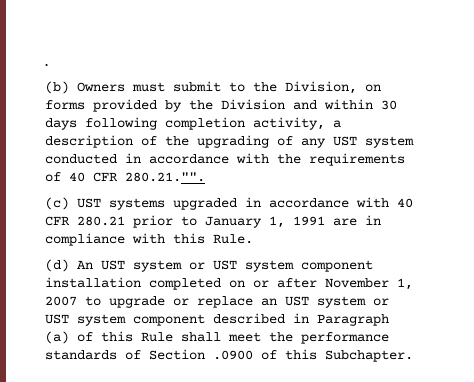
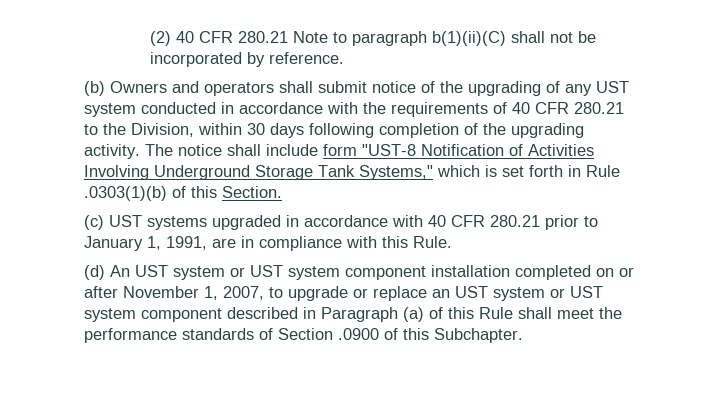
[45,63,48,66] [45,81,381,94] [45,99,397,112] [45,117,341,130] [45,135,133,148] . // (b) Owners must submit to the Division, on forms provided by the Division and within 30 days following completion activity, a description -> [149,31,596,46] [149,52,344,67] [84,81,416,96] (2) 40 CFR 280.21 Note to paragraph b(1)(ii)(C) shall not be incorporated by reference. // (b) Owners and operators shall submit notice
[125,172,205,182] 280.21."". -> [574,102,624,114] [84,123,584,138] [84,144,594,159] [84,165,620,180] [84,186,282,201] 280.21 to the Division, within 30 days following completion of the upgrading activity. The notice shall include form "UST-8 Notification of Activities Involving Underground Storage Tank Systems," which is set forth in Rule .0303(1)(b) of this Section.
[293,216,325,226] 1991 -> [166,236,207,250] 1991,
[45,296,77,306] 2007 -> [223,286,264,300] 2007,

